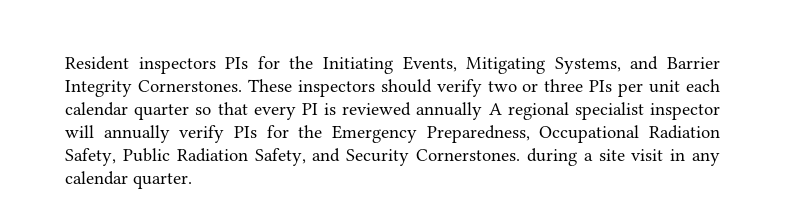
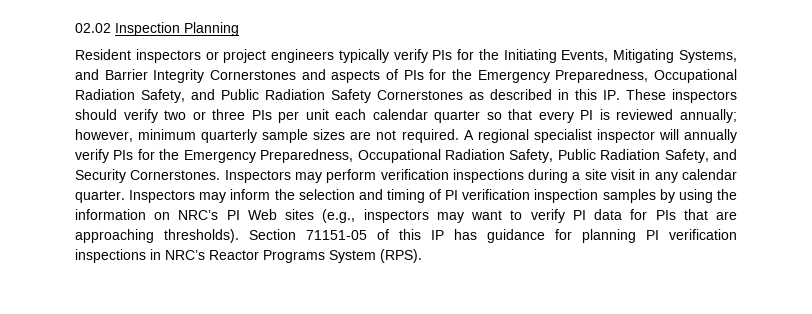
[65,56,216,74] Resident inspectors -> [75,22,239,36] [75,49,428,63] 02.02 Inspection Planning // Resident inspectors or project engineers typically verify
[137,80,242,92] Cornerstones. -> [210,69,738,83] [75,89,620,103] Cornerstones and aspects of PIs for the Emergency Preparedness, Occupational Radiation Safety, and Public Radiation Safety Cornerstones as described in this IP.
[416,102,483,120] annually -> [679,109,737,123] [75,129,459,143] annually; however, minimum quarterly sample sizes are not required.
(520, 155) none -> [224,169,524,183] Inspectors may perform verification inspections
(192, 181) none -> [129,189,737,203] [75,209,738,223] [75,229,737,243] [75,249,422,263] Inspectors may inform the selection and timing of PI verification inspection samples by using the information on NRC’s PI Web sites (e.g., inspectors may want to verify PI data for PIs that are approaching thresholds). Section 71151-05 of this IP has guidance for planning PI verification inspections in NRC’s Reactor Programs System (RPS).

